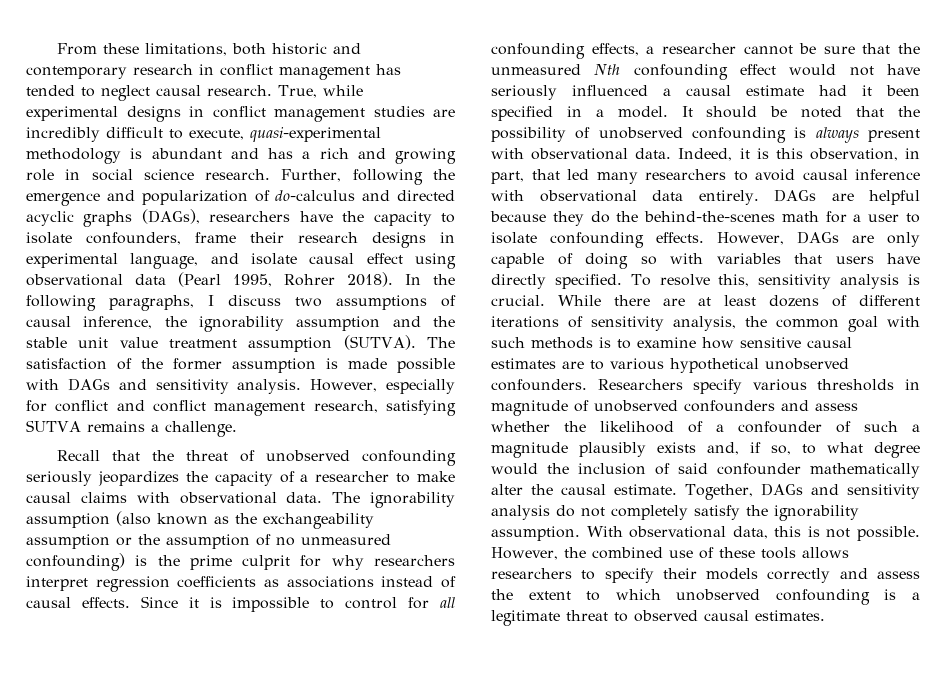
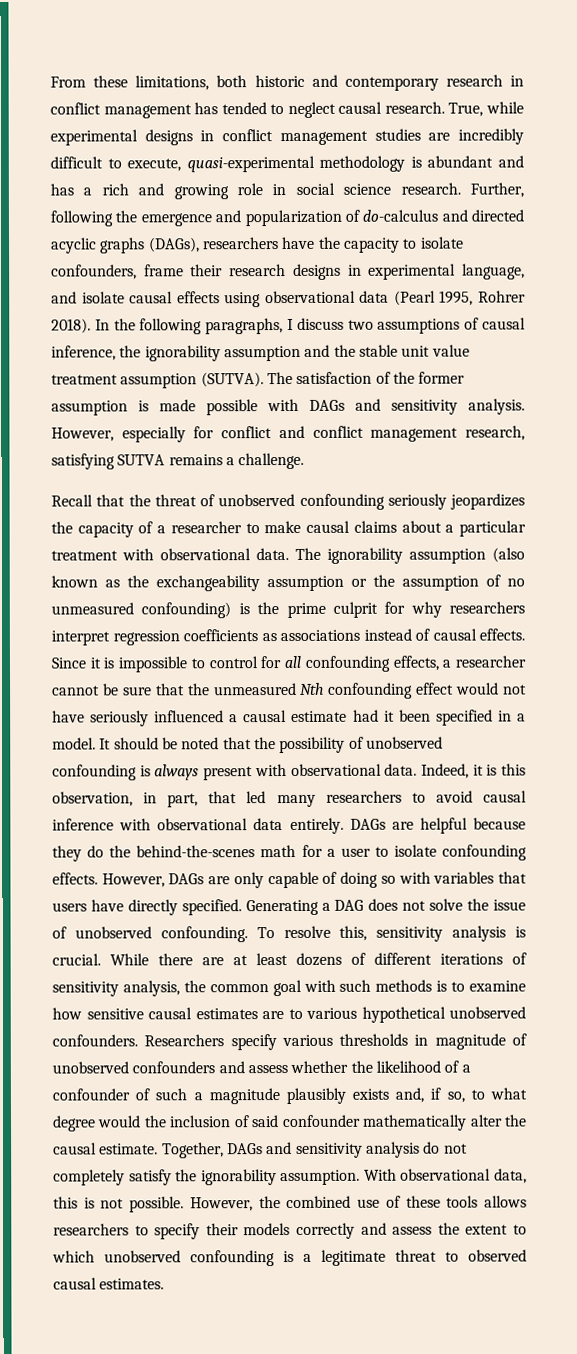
[366,253,403,264] effect -> [176,291,220,304] effects
(127, 497) none -> [401,520,527,537] [51,550,118,561] about a particular treatment
(622, 281) none -> [245,898,527,916] [52,926,248,943] Generating a DAG does not solve the issue of unobserved confounding.

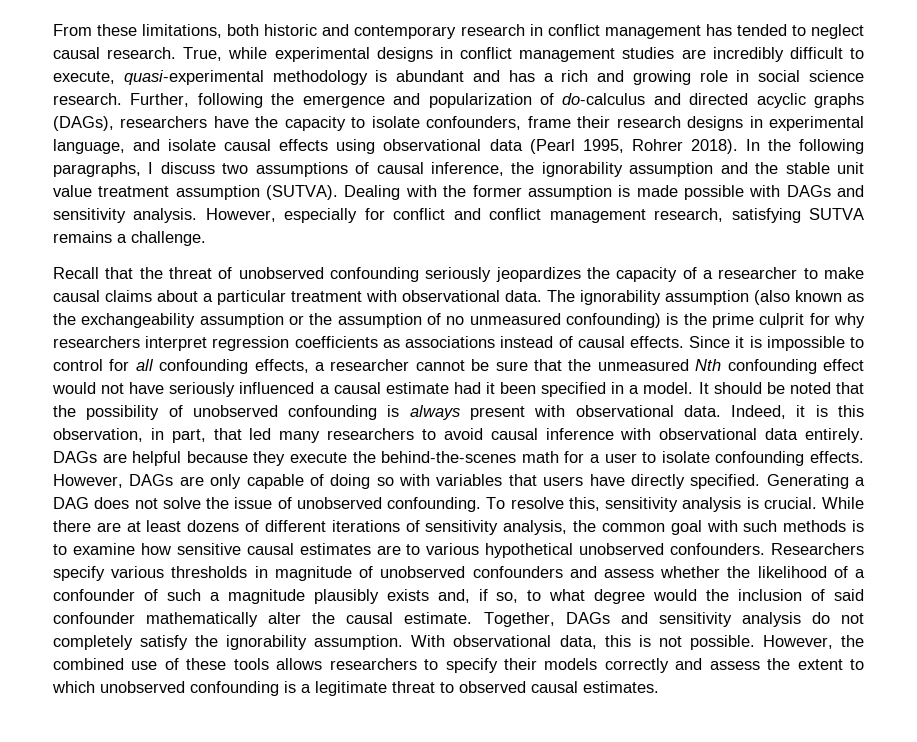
[266,371,391,385] The satisfaction of -> [344,185,437,200] Dealing with
[87,845,105,858] do -> [290,452,347,463] execute

